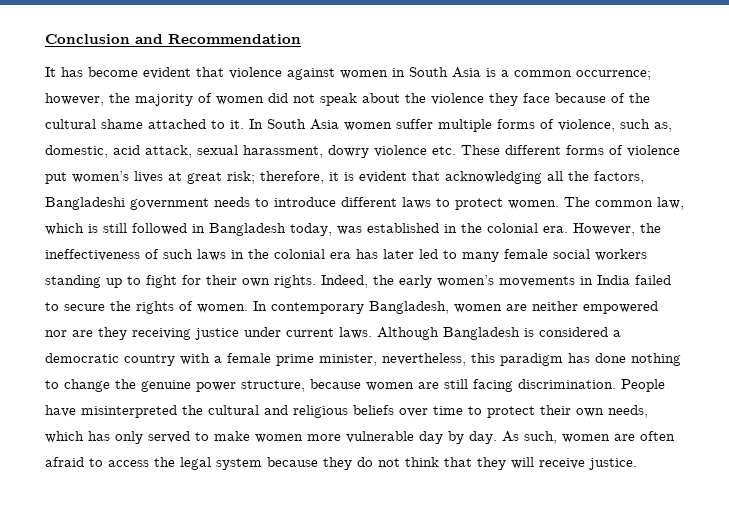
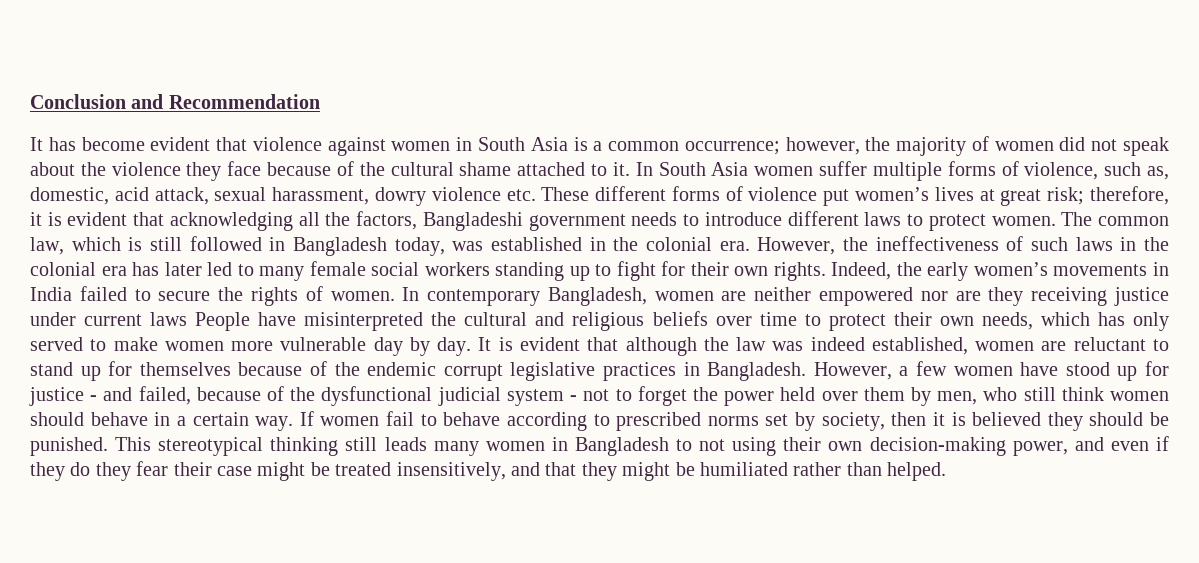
[339,327,621,340] [45,353,681,366] [45,379,616,392] laws. Although Bangladesh is considered a democratic country with a female prime minister, nevertheless, this paradigm has done nothing to change the genuine power structure, because women are still facing discrimination. -> [150,312,188,326] laws
[502,431,675,444] [45,457,637,470] As such, women are often afraid to access the legal system because they do not think that they will receive justice. -> [478,337,1169,356] [30,361,1169,381] [29,386,1170,406] [30,411,1169,431] [30,436,1170,456] [30,461,947,481] It is evident that although the law was indeed established, women are reluctant to stand up for themselves because of the endemic corrupt legislative practices in Bangladesh. However, a few women have stood up for justice - and failed, because of the dysfunctional judicial system - not to forget the power held over them by men, who still think women should behave in a certain way. If women fail to behave according to prescribed norms set by society, then it is believed they should be punished. This stereotypical thinking still leads many women in Bangladesh to not using their own decision-making power, and even if they do they fear their case might be treated insensitively, and that they might be humiliated rather than helped.

